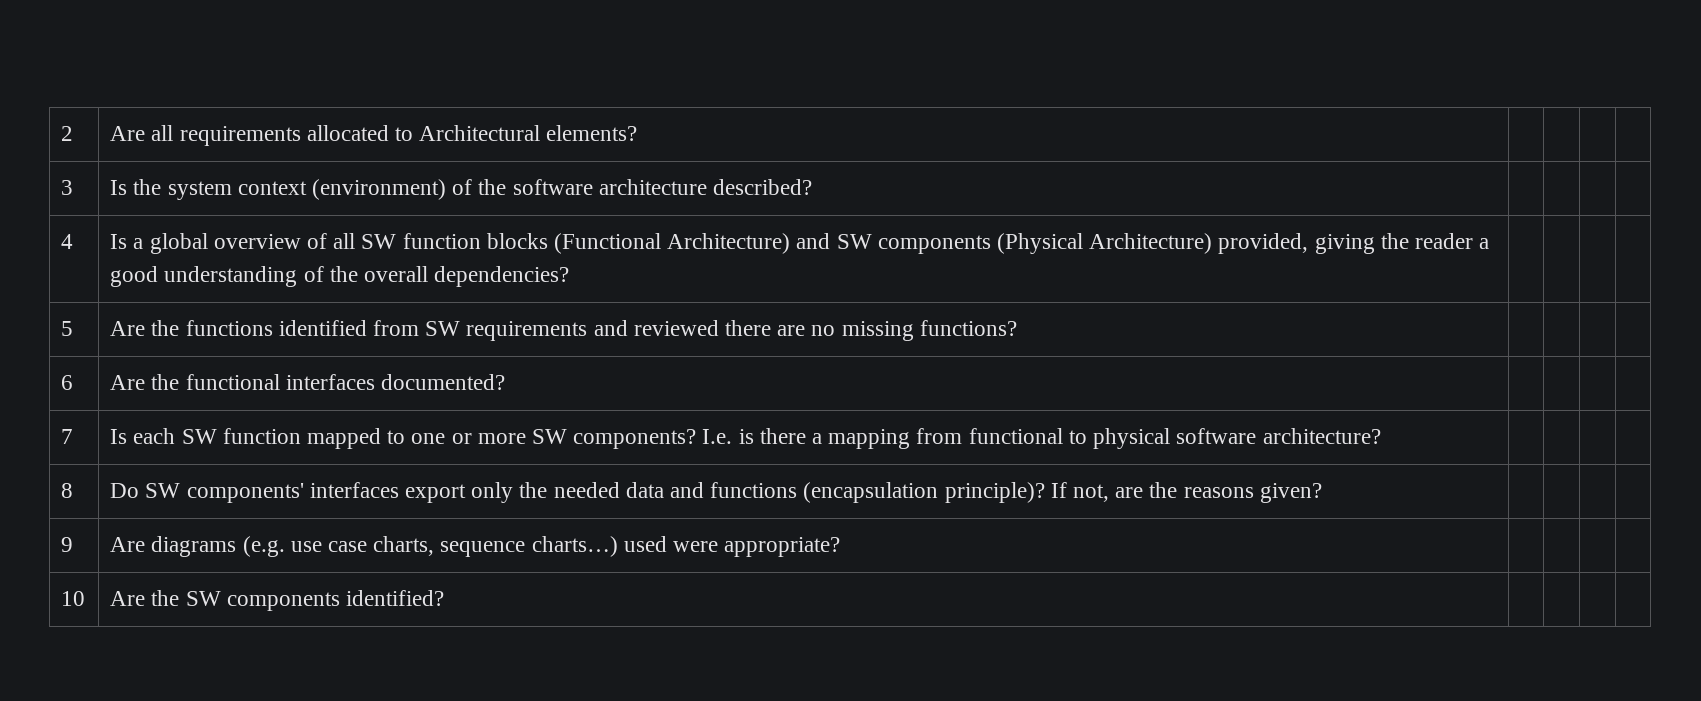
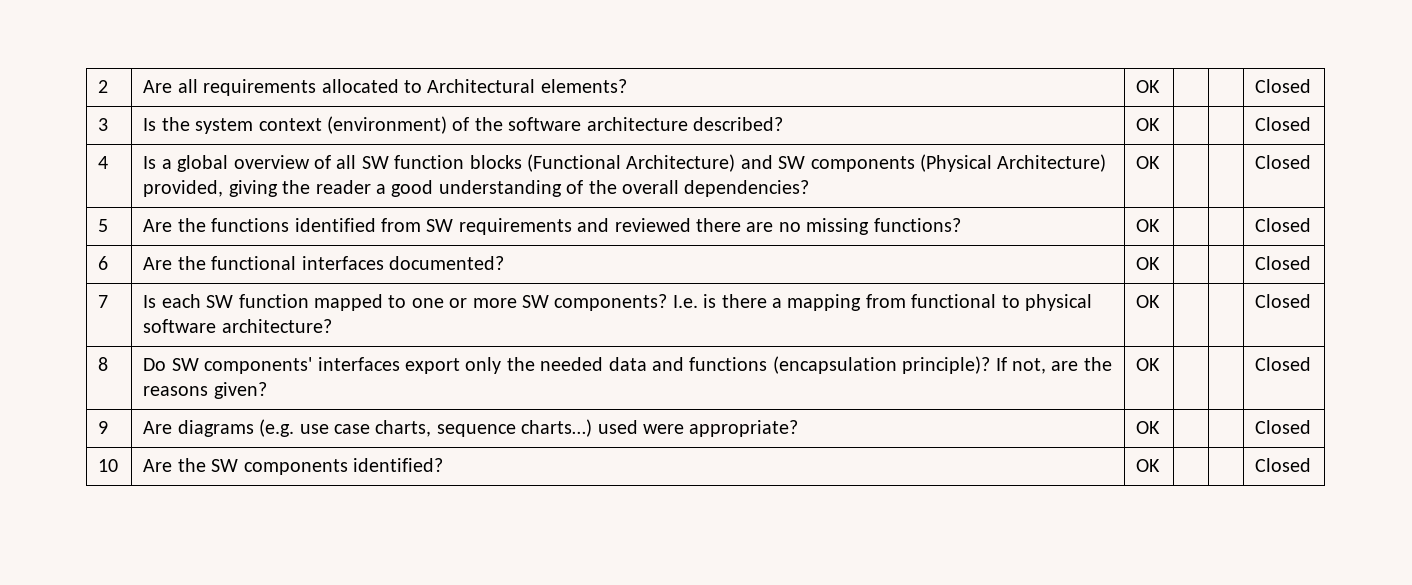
(638, 133) | | | -> [1136,80,1161,93] [1255,79,1312,93] OK | | | Closed
(812, 187) | | | -> [1136,118,1161,131] [1255,117,1312,131] OK | | | Closed
(570, 276) | | | -> [1136,156,1161,169] [1255,155,1312,169] OK | | | Closed
(1017, 328) | | | -> [1136,219,1161,232] [1255,218,1312,232] OK | | | Closed
(505, 382) | | | -> [1136,257,1161,270] [1255,256,1312,270] OK | | | Closed
(1381, 436) | | | -> [1136,295,1161,308] [1255,294,1312,308] OK | | | Closed
(1322, 493) | | | -> [1136,358,1161,371] [1255,357,1312,371] OK | | | Closed
(841, 547) | | | -> [1136,421,1161,434] [1255,420,1312,434] OK | | | Closed
(444, 598) | | | -> [1136,459,1161,472] [1255,458,1312,472] OK | | | Closed

